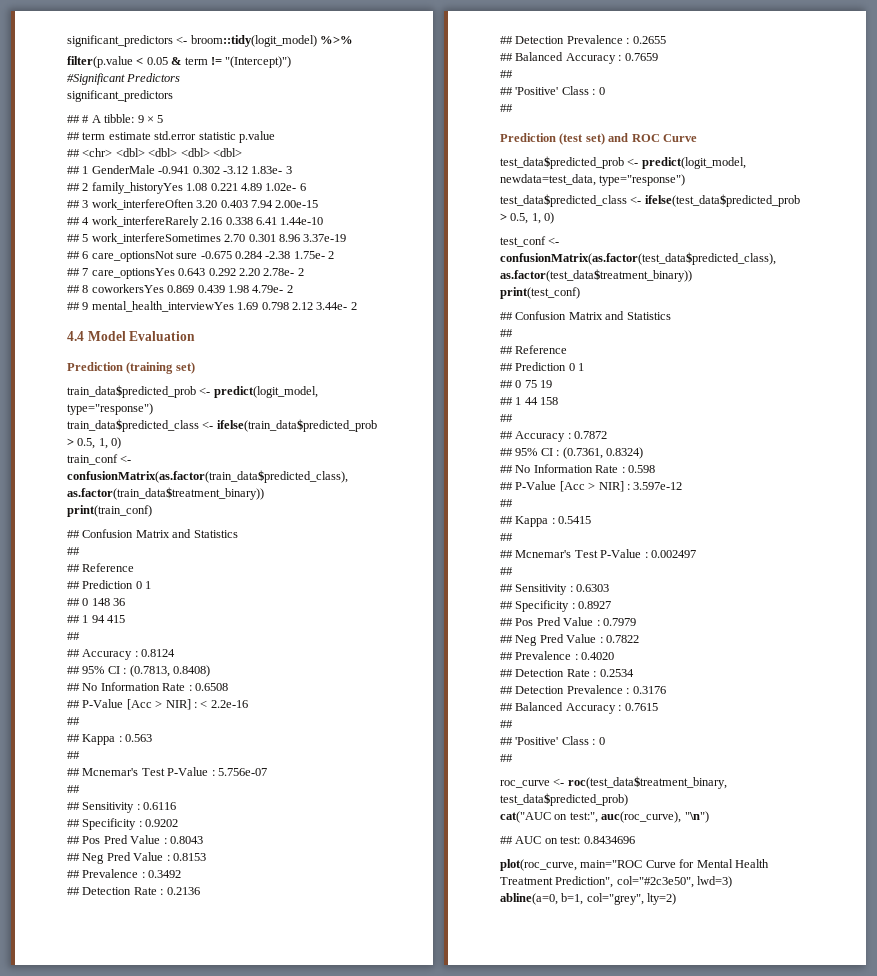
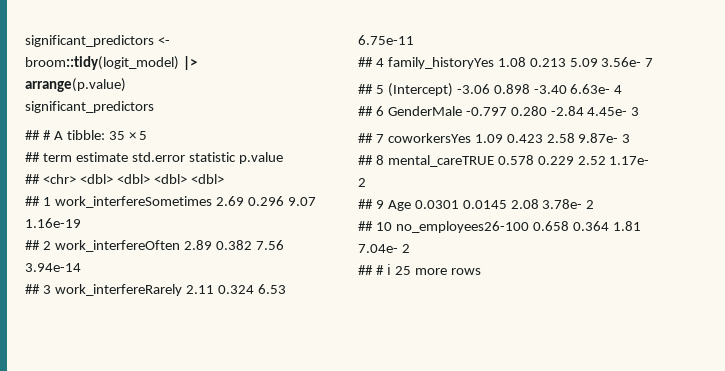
[320,36,354,44] [67,56,292,68] [67,73,181,85] %>% // filter(p.value < 0.05 & term != "(Intercept)") // #Significant Predictors -> [182,56,197,70] [25,78,126,92] |> // arrange(p.value)
[137,115,144,123] 9 -> [108,131,125,140] 35
[91,165,292,174] [67,182,306,194] [67,199,319,210] [67,216,324,228] [67,233,347,244] [67,251,334,262] [67,268,304,279] [67,284,293,293] [67,301,357,312] [67,331,196,341] [67,362,195,374] [67,385,318,398] [67,403,153,415] [67,419,377,432] [67,437,122,449] [67,454,132,465] [67,470,348,483] [67,487,264,500] [67,505,152,517] [67,529,238,538] [67,547,80,555] [67,563,135,572] [67,580,152,589] [67,598,126,606] [67,615,126,623] [67,632,80,640] [67,649,176,660] [67,665,210,677] [67,682,228,691] [67,699,248,710] [67,717,80,725] [67,734,153,745] [67,751,80,759] [67,767,267,776] [67,785,80,793] [67,802,177,813] [67,818,179,830] [67,835,203,844] [67,852,206,864] [67,869,182,878] [67,887,200,895] [500,35,666,44] [500,52,658,64] [500,70,513,78] [500,86,605,95] [500,104,513,112] [500,133,697,145] [500,156,746,169] [500,174,686,186] [500,194,800,207] [500,212,555,224] [500,236,560,247] [500,252,776,265] [500,269,692,282] [500,287,580,299] [500,311,671,320] [500,329,513,337] [500,345,568,354] [500,362,585,371] [500,380,553,388] [500,397,559,405] [500,414,513,422] [500,431,608,442] [500,447,643,459] [500,464,655,473] [500,481,683,492] [500,499,513,507] [500,516,592,527] [500,533,513,541] [500,549,696,558] [500,567,513,575] [500,584,610,595] [500,600,612,612] [500,617,636,626] [500,634,639,646] [500,651,615,660] [500,669,634,677] [500,685,666,694] [500,702,658,714] [500,720,513,728] [500,736,605,745] [500,754,513,762] [500,776,727,789] [500,793,628,806] [500,811,709,823] [500,836,635,844] [500,859,769,871] [500,876,733,888] [500,893,677,905] GenderMale -0.941 0.302 -3.12 1.83e- 3 // ## 2 family_historyYes 1.08 0.221 4.89 1.02e- 6 // ## 3 work_interfereOften 3.20 0.403 7.94 2.00e-15 // ## 4 work_interfereRarely 2.16 0.338 6.41 1.44e-10 // ## 5 work_interfereSometimes 2.70 0.301 8.96 3.37e-19 // ## 6 care_optionsNot sure -0.675 0.284 -2.38 1.75e- 2 // ## 7 care_optionsYes 0.643 0.292 2.20 2.78e- 2 // ## 8 coworkersYes 0.869 0.439 1.98 4.79e- 2 // ## 9 mental_health_interviewYes 1.69 0.798 2.12 3.44e- 2 // 4.4 Model Evaluation // Prediction (training set) // train_data$predicted_prob <- predict(logit_model, type="response") // train_data$predicted_class <- ifelse(train_data$predicted_prob > 0.5, 1, 0) // train_conf <- confusionMatrix(as.factor(train_data$predicted_class), as.factor(train_data$treatment_binary)) // print(train_conf) // ## Confusion Matrix and Statistics // ## // ## Reference // ## Prediction 0 1 // ## 0 148 36 // ## 1 94 415 // ## // ## Accuracy : 0.8124 // ## 95% CI : (0.7813, 0.8408) // ## No Information Rate : 0.6508 // ## P-Value [Acc > NIR] : < 2.2e-16 // ## // ## Kappa : 0.563 // ## // ## Mcnemar's Test P-Value : 5.756e-07 // ## // ## Sensitivity : 0.6116 // ## Specificity : 0.9202 // ## Pos Pred Value : 0.8043 // ## Neg Pred Value : 0.8153 // ## Prevalence : 0.3492 // ## Detection Rate : 0.2136 // ## Detection Prevalence : 0.2655 // ## Balanced Accuracy : 0.7659 // ## // ## 'Positive' Class : 0 // ## // Prediction (test set) and ROC Curve // test_data$predicted_prob <- predict(logit_model, newdata=test_data, type="response") // test_data$predicted_class <- ifelse(test_data$predicted_prob > 0.5, 1, 0) // test_conf <- confusionMatrix(as.factor(test_data$predicted_class), as.factor(test_data$treatment_binary)) // print(test_conf) // ## Confusion Matrix and Statistics // ## // ## Reference // ## Prediction 0 1 // ## 0 75 19 // ## 1 44 158 // ## // ## Accuracy : 0.7872 // ## 95% CI : (0.7361, 0.8324) // ## No Information Rate : 0.598 // ## P-Value [Acc > NIR] : 3.597e-12 // ## // ## Kappa : 0.5415 // ## // ## Mcnemar's Test P-Value : 0.002497 // ## // ## Sensitivity : 0.6303 // ## Specificity : 0.8927 // ## Pos Pred Value : 0.7979 // ## Neg Pred Value : 0.7822 // ## Prevalence : 0.4020 // ## Detection Rate : 0.2534 // ## Detection Prevalence : 0.3176 // ## Balanced Accuracy : 0.7615 // ## // ## 'Positive' Class : 0 // ## // roc_curve <- roc(test_data$treatment_binary, test_data$predicted_prob) // cat("AUC on test:", auc(roc_curve), "\n") // ## AUC on test: 0.8434696 // plot(roc_curve, main="ROC Curve for Mental Health Treatment Prediction", col="#2c3e50", lwd=3) // abline(a=0, b=1, col="grey", lty=2) -> [54,196,316,208] [25,218,81,228] [25,240,284,252] [25,263,81,272] [25,284,286,296] [358,35,414,45] [358,57,654,69] [358,83,623,97] [358,106,640,116] [358,133,631,143] [358,155,650,167] [358,178,366,187] [358,199,595,211] [358,221,641,233] [358,244,410,253] [358,264,481,275] work_interfereSometimes 2.69 0.296 9.07 1.16e-19 // ## 2 work_interfereOften 2.89 0.382 7.56 3.94e-14 // ## 3 work_interfereRarely 2.11 0.324 6.53 6.75e-11 // ## 4 family_historyYes 1.08 0.213 5.09 3.56e- 7 // ## 5 (Intercept) -3.06 0.898 -3.40 6.63e- 4 // ## 6 GenderMale -0.797 0.280 -2.84 4.45e- 3 // ## 7 coworkersYes 1.09 0.423 2.58 9.87e- 3 // ## 8 mental_careTRUE 0.578 0.229 2.52 1.17e- 2 // ## 9 Age 0.0301 0.0145 2.08 3.78e- 2 // ## 10 no_employees26-100 0.658 0.364 1.81 7.04e- 2 // ## # ℹ 25 more rows

